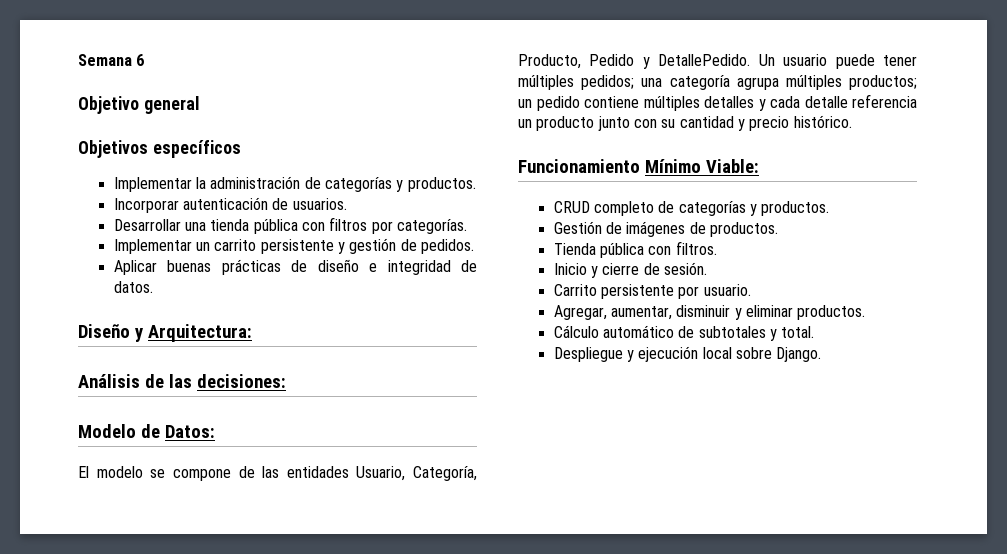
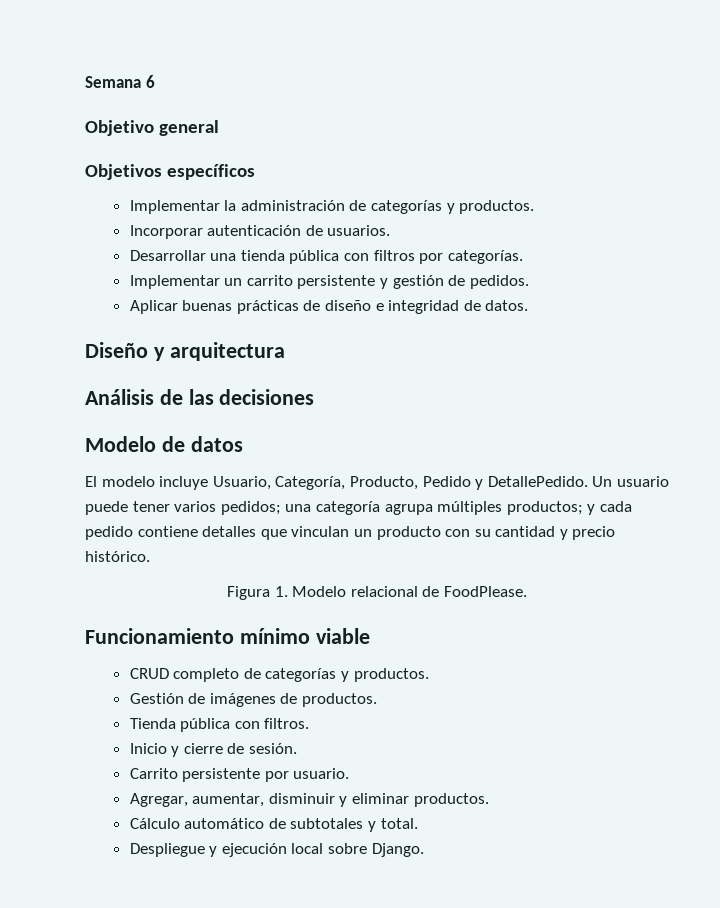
[147,324,252,342] Arquitectura: -> [169,342,285,361] arquitectura
[196,374,286,388] decisiones: -> [219,389,315,405] decisiones
[164,425,215,438] Datos: -> [190,436,243,452] datos
[150,466,349,481] se compone de las entidades -> [159,476,209,490] incluye
[518,75,574,90] múltiples -> [174,501,217,512] varios
[518,94,917,111] un pedido contiene múltiples detalles y cada detalle referencia -> [587,501,632,515] [85,526,350,540] y cada pedido contiene detalles que vinculan
[597,116,630,131] junto -> (441, 533) none
(852, 121) none -> [227,586,527,600] // Figura 1. Modelo relacional de FoodPlease.
[644,159,759,173] Mínimo Viable: -> [239,628,370,644] mínimo viable

